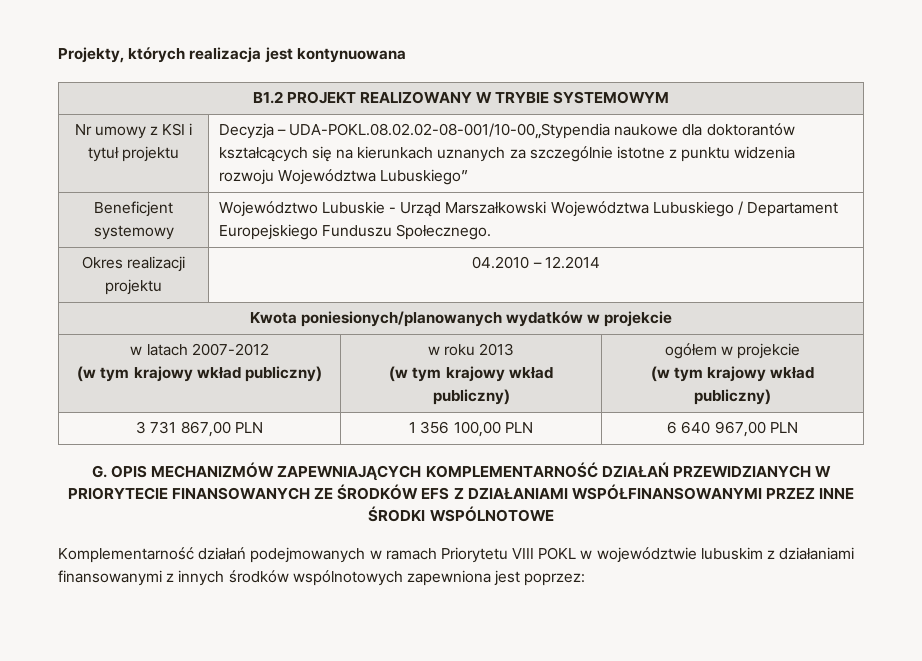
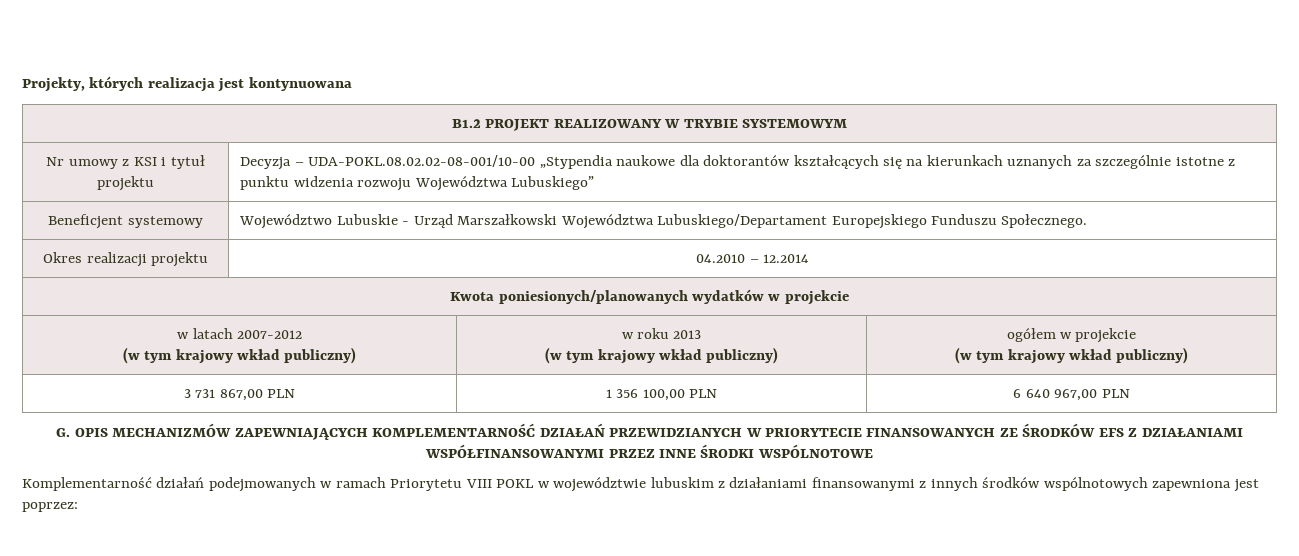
[288,123,610,139] UDA-POKL.08.02.02-08-001/10-00„Stypendia -> [308,155,613,169] UDA-POKL.08.02.02-08-001/10-00 „Stypendia
[652,201,839,217] Lubuskiego / Departament -> [657,214,828,228] Lubuskiego/Departament

